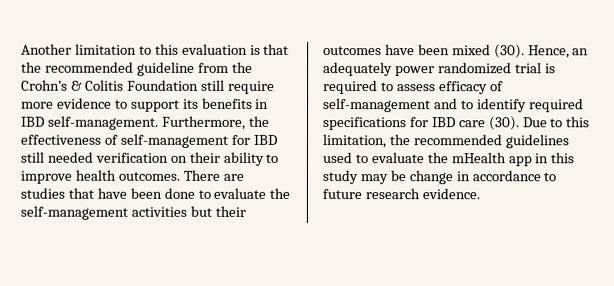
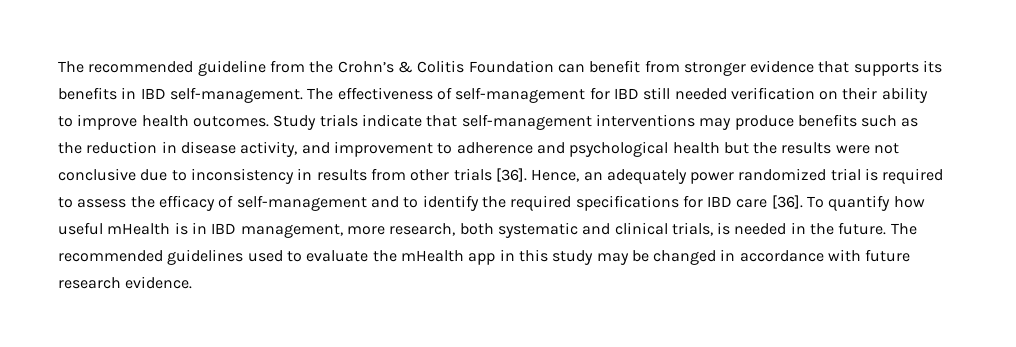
[21,43,290,55] [21,61,42,73] Another limitation to this evaluation is that the -> [58,61,84,73] The
[200,79,275,94] [21,97,180,112] still require more evidence to support -> [557,60,919,76] can benefit from stronger evidence that supports
[161,115,270,130] Furthermore, the -> [307,88,334,100] The
[182,169,244,181] [20,187,291,199] [20,205,246,220] [323,44,525,59] There are studies that have been done to evaluate the self-management activities but their outcomes have been mixed (30). -> [273,114,919,130] [58,141,900,157] [58,168,527,184] Study trials indicate that self-management interventions may produce benefits such as the reduction in disease activity, and improvement to adherence and psychological health but the results were not conclusive due to inconsistency in results from other trials [36].
(436, 88) none -> [130,196,155,208] the
(527, 105) none -> [481,196,506,208] the
[488,116,591,131] [322,134,411,149] (30). Due to this limitation, the -> [771,195,925,211] [58,222,917,238] [36]. To quantify how useful mHealth is in IBD management, more research, both systematic and clinical trials, is needed in the future. The
[408,170,453,185] change -> [653,250,717,265] changed
[543,172,557,182] to -> [828,249,862,262] with

